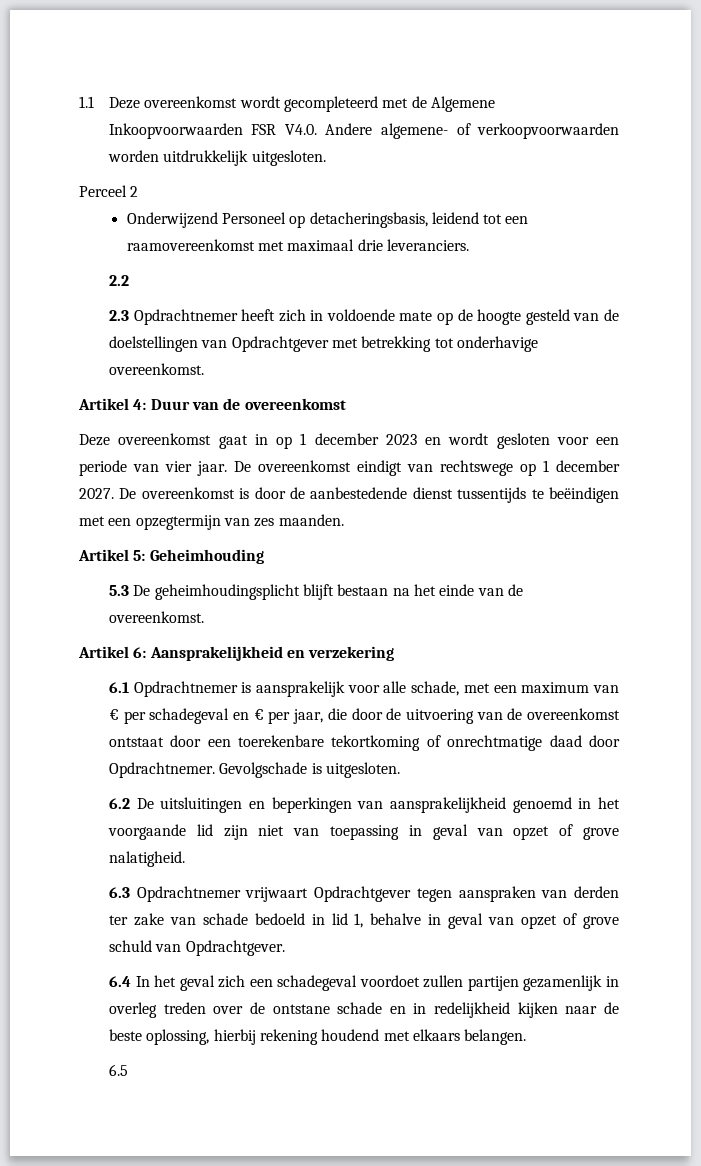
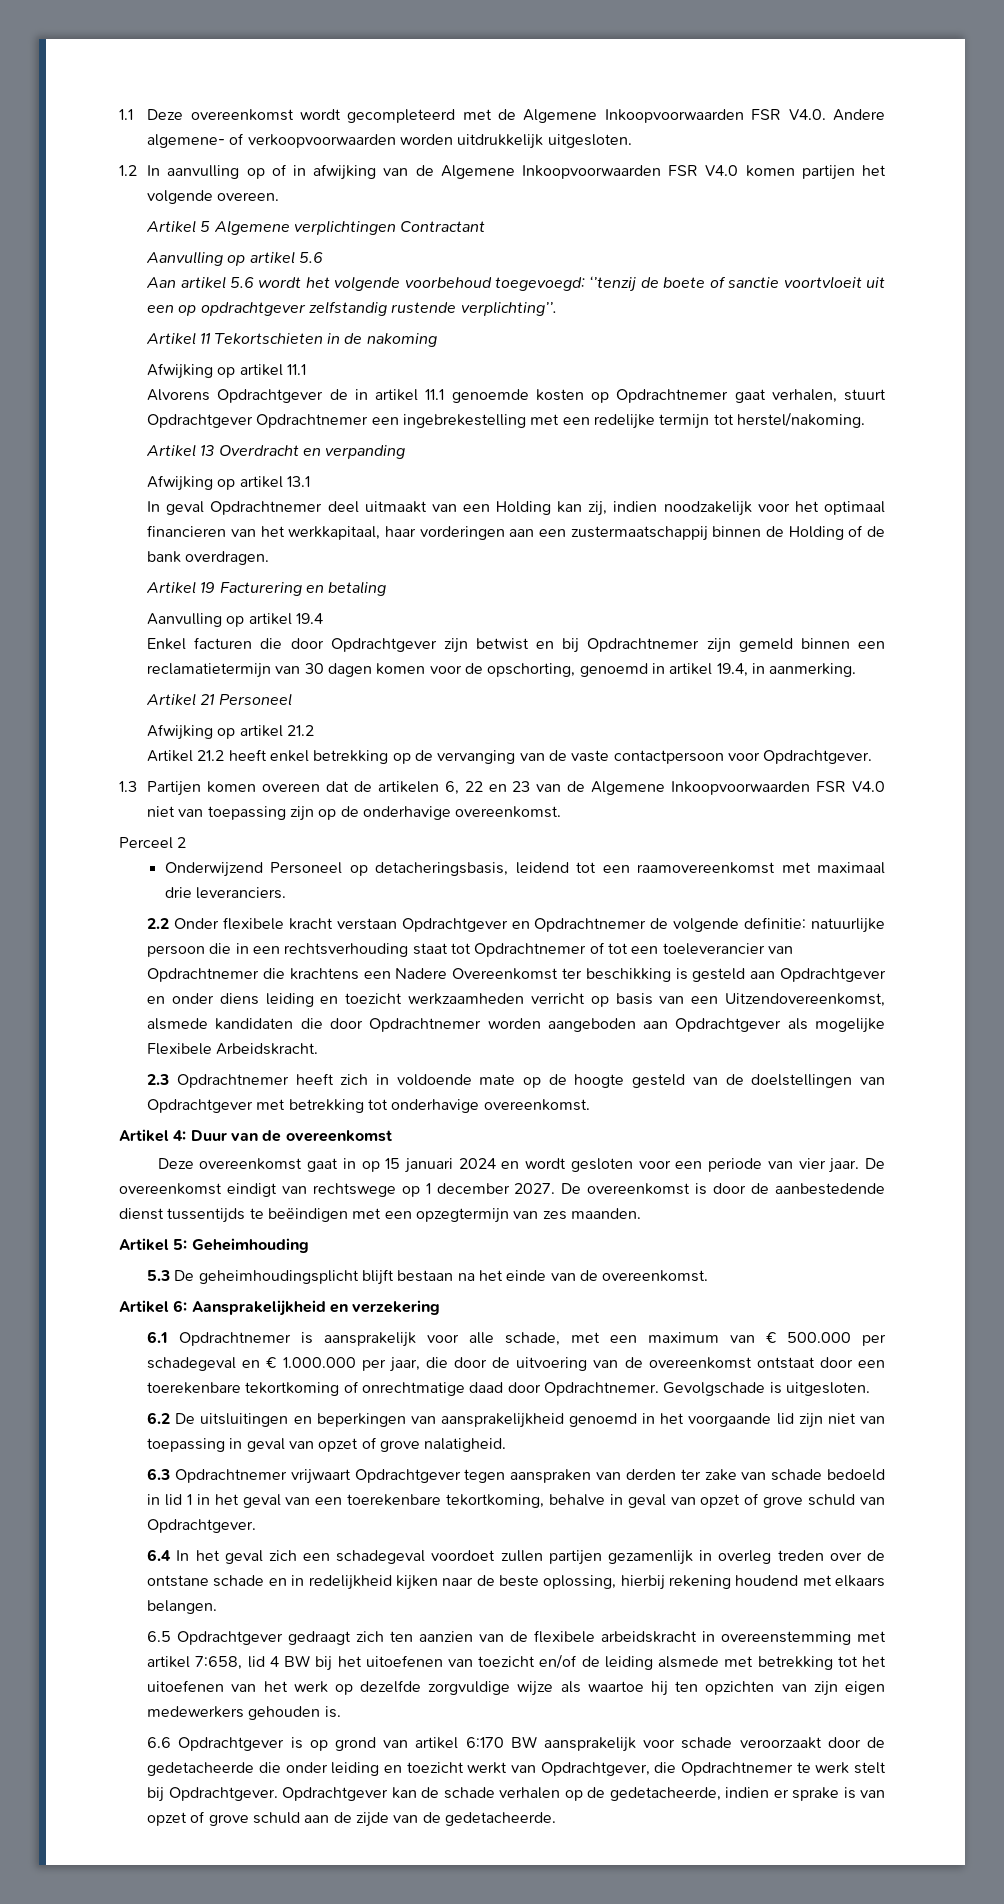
(326, 158) none -> [119,164,886,180] [147,190,280,204] [146,220,486,235] [146,251,324,266] [146,276,885,292] [147,301,557,316] [146,332,437,347] [147,363,307,379] [147,389,886,403] [147,412,866,429] [146,444,406,459] [147,475,311,491] [147,501,886,516] [147,525,886,541] [147,551,270,565] [146,581,387,596] [147,613,324,627] [147,637,886,653] [147,663,857,678] [146,693,292,706] [147,724,315,740] [147,749,873,764] [119,781,886,796] [147,806,562,821] // 1.2 In aanvulling op of in afwijking van de Algemene Inkoopvoorwaarden FSR V4.0 komen partijen het volgende overeen. // Artikel 5 Algemene verplichtingen Contractant // Aanvulling op artikel 5.6 // Aan artikel 5.6 wordt het volgende voorbehoud toegevoegd: ‘’tenzij de boete of sanctie voortvloeit uit een op opdrachtgever zelfstandig rustende verplichting’’. // Artikel 11 Tekortschieten in de nakoming // Afwijking op artikel 11.1 // Alvorens Opdrachtgever de in artikel 11.1 genoemde kosten op Opdrachtnemer gaat verhalen, stuurt Opdrachtgever Opdrachtnemer een ingebrekestelling met een redelijke termijn tot herstel/nakoming. // Artikel 13 Overdracht en verpanding // Afwijking op artikel 13.1 // In geval Opdrachtnemer deel uitmaakt van een Holding kan zij, indien noodzakelijk voor het optimaal financieren van het werkkapitaal, haar vorderingen aan een zustermaatschappij binnen de Holding of de bank overdragen. // Artikel 19 Facturering en betaling // Aanvulling op artikel 19.4 // Enkel facturen die door Opdrachtgever zijn betwist en bij Opdrachtnemer zijn gemeld binnen een reclamatietermijn van 30 dagen komen voor de opschorting, genoemd in artikel 19.4, in aanmerking. // Artikel 21 Personeel // Afwijking op artikel 21.2 // Artikel 21.2 heeft enkel betrekking op de vervanging van de vaste contactpersoon voor Opdrachtgever. // 1.3 Partijen komen overeen dat de artikelen 6, 22 en 23 van de Algemene Inkoopvoorwaarden FSR V4.0 niet van toepassing zijn op de onderhavige overeenkomst.
(129, 280) none -> [174,917,885,933] [147,942,793,957] [147,968,886,982] [147,993,885,1007] [147,1018,885,1033] [147,1043,319,1055] Onder flexibele kracht verstaan Opdrachtgever en Opdrachtnemer de volgende definitie: natuurlijke persoon die in een rechtsverhouding staat tot Opdrachtnemer of tot een toeleverancier van Opdrachtnemer die krachtens een Nadere Overeenkomst ter beschikking is gesteld aan Opdrachtgever en onder diens leiding en toezicht werkzaamheden verricht op basis van een Uitzendovereenkomst, alsmede kandidaten die door Opdrachtnemer worden aangeboden aan Opdrachtgever als mogelijke Flexibele Arbeidskracht.
[300,433,417,445] 1 december 2023 -> [385,1158,496,1173] 15 januari 2024
(119, 714) none -> [787,1332,852,1343] 500.000
(264, 714) none -> [282,1357,356,1368] 1.000.000
[354,913,364,928] 1, -> [186,1494,545,1508] 1 in het geval van een toerekenbare tekortkoming,
(128, 1070) none -> [177,1630,886,1645] [147,1654,886,1671] [147,1680,886,1696] [147,1706,341,1720] [147,1736,885,1752] [147,1762,887,1776] [147,1787,885,1802] [147,1811,557,1827] Opdrachtgever gedraagt zich ten aanzien van de flexibele arbeidskracht in overeenstemming met artikel 7:658, lid 4 BW bij het uitoefenen van toezicht en/of de leiding alsmede met betrekking tot het uitoefenen van het werk op dezelfde zorgvuldige wijze als waartoe hij ten opzichten van zijn eigen medewerkers gehouden is. // 6.6 Opdrachtgever is op grond van artikel 6:170 BW aansprakelijk voor schade veroorzaakt door de gedetacheerde die onder leiding en toezicht werkt van Opdrachtgever, die Opdrachtnemer te werk stelt bij Opdrachtgever. Opdrachtgever kan de schade verhalen op de gedetacheerde, indien er sprake is van opzet of grove schuld aan de zijde van de gedetacheerde.

